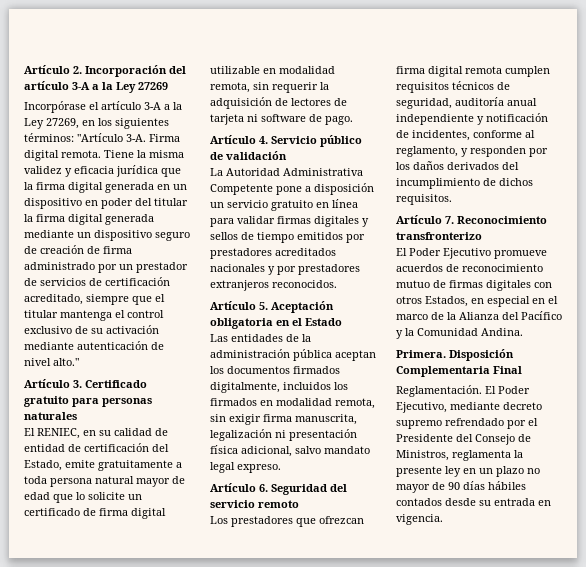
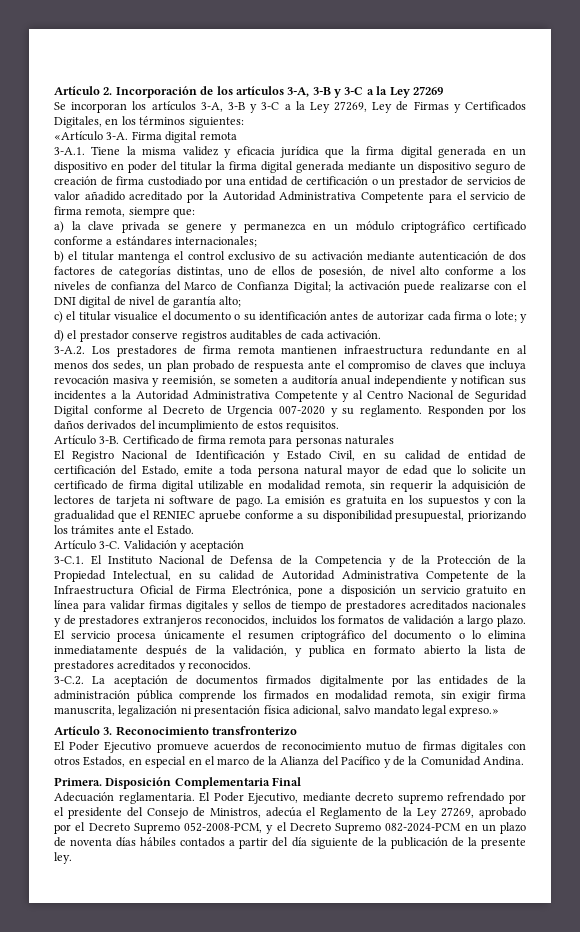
[169,66,186,74] [24,81,168,93] [24,101,182,113] [24,118,169,129] [24,133,123,142] del artículo 3-A a la Ley 27269 // Incorpórase el artículo 3-A a la Ley 27269, en los siguientes términos: "Artículo -> [200,86,443,98] [54,101,526,113] [54,116,244,128] [54,131,103,141] de los artículos 3-A, 3-B y 3-C a la Ley 27269 // Se incorporan los artículos 3-A, 3-B y 3-C a la Ley 27269, Ley de Firmas y Certificados Digitales, en los términos siguientes: // «Artículo
[61,150,101,158] remota. -> [199,132,237,140] [54,147,85,155] remota // 3-A.1.
[24,262,117,273] administrado por -> [147,176,378,188] custodiado por una entidad de certificación o
[105,277,170,286] [24,294,152,305] certificación acreditado, siempre que -> [54,191,526,203] [54,206,196,218] [54,221,526,233] [54,236,258,247] [54,251,64,263] valor añadido acreditado por la Autoridad Administrativa Competente para el servicio de firma remota, siempre que: // a) la clave privada se genere y permanezca en un módulo criptográfico certificado conforme a estándares internacionales; // b)
[24,358,79,366] [24,379,147,388] [24,396,152,407] [24,412,77,420] [24,428,80,439] nivel alto." // Artículo 3. Certificado gratuito para personas naturales // El RENIEC, -> [509,251,527,261] [54,266,526,278] [54,281,528,293] [54,296,242,308] [54,311,527,323] [54,330,381,342] [54,345,527,357] [54,360,527,372] [54,375,526,387] [54,390,528,402] [54,405,527,417] [54,420,340,432] [54,435,394,447] [54,450,356,462] dos factores de categorías distintas, uno de ellos de posesión, de nivel alto conforme a los niveles de confianza del Marco de Confianza Digital; la activación puede realizarse con el DNI digital de nivel de garantía alto; // c) el titular visualice el documento o su identificación antes de autorizar cada firma o lote; y // d) el prestador conserve registros auditables de cada activación. // 3-A.2. Los prestadores de firma remota mantienen infraestructura redundante en al menos dos sedes, un plan probado de respuesta ante el compromiso de claves que incluya revocación masiva y reemisión, se someten a auditoría anual independiente y notifican sus incidentes a la Autoridad Administrativa Competente y al Centro Nacional de Seguridad Digital conforme al Decreto de Urgencia 007-2020 y su reglamento. Responden por los daños derivados del incumplimiento de estos requisitos. // Artículo 3-B. Certificado de firma remota para personas naturales // El Registro Nacional de Identificación y Estado Civil,
[98,460,173,471] gratuitamente -> (214, 470) none
[210,135,362,147] [210,151,287,160] [210,168,363,176] [210,184,273,195] // Artículo 4. Servicio público de validación // La Autoridad Administrativa Competente -> [267,495,526,507] [54,510,526,522] [54,525,194,535] [54,540,244,552] [54,555,526,567] [54,570,527,582] [54,585,293,596] La emisión es gratuita en los supuestos y con la gradualidad que el RENIEC apruebe conforme a su disponibilidad presupuestal, priorizando los trámites ante el Estado. // Artículo 3-C. Validación y aceptación // 3-C.1. El Instituto Nacional de Defensa de la Competencia y de la Protección de la Propiedad Intelectual, en su calidad de Autoridad Administrativa Competente de la Infraestructura Oficial de Firma Electrónica,
[297,232,365,243] emitidos por -> [329,600,342,610] de
[277,266,296,275] por -> [63,615,76,625] de
[272,280,337,288] [210,301,334,313] [210,318,342,329] [210,334,228,342] reconocidos. // Artículo 5. Aceptación obligatoria en el Estado // Las -> [205,615,526,627] [54,629,526,642] [54,645,527,657] [54,660,252,672] [54,675,432,687] reconocidos, incluidos los formatos de validación a largo plazo. El servicio procesa únicamente el resumen criptográfico del documento o lo elimina inmediatamente después de la validación, y publica en formato abierto la lista de prestadores acreditados y reconocidos. // 3-C.2. La aceptación de documentos firmados digitalmente por las
[335,350,376,361] [210,366,340,374] [210,382,331,393] aceptan los documentos firmados digitalmente, incluidos -> [179,690,237,702] comprende
[237,464,281,473] [210,483,347,495] [210,500,299,508] [210,516,364,527] [396,66,550,77] [396,81,510,93] [396,97,537,109] [396,113,548,125] [396,130,535,141] [396,146,548,157] [396,161,519,170] [396,178,533,189] [396,194,452,205] [396,215,454,224] expreso. // Artículo 6. Seguridad del servicio remoto // Los prestadores que ofrezcan firma digital remota cumplen requisitos técnicos de seguridad, auditoría anual independiente y notificación de incidentes, conforme al reglamento, y responden por los daños derivados del incumplimiento de dichos requisitos. // Artículo 7. -> [449,707,500,717] [54,726,113,735] expreso.» // Artículo 3.
(403, 334) none -> [392,756,405,766] de
[396,385,482,397] Reglamentación. -> [54,792,195,804] Adecuación reglamentaria.
[396,434,453,442] Presidente -> [67,807,122,819] presidente
[452,450,523,461] [396,466,540,477] [396,481,526,493] [396,498,551,506] [396,514,443,525] reglamenta la presente ley en un plazo no mayor de 90 días hábiles contados desde su entrada en vigencia. -> [265,806,526,819] [54,822,526,834] [54,837,526,849] [54,852,72,864] adecúa el Reglamento de la Ley 27269, aprobado por el Decreto Supremo 052-2008-PCM, y el Decreto Supremo 082-2024-PCM en un plazo de noventa días hábiles contados a partir del día siguiente de la publicación de la presente ley.

